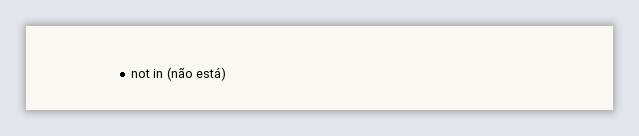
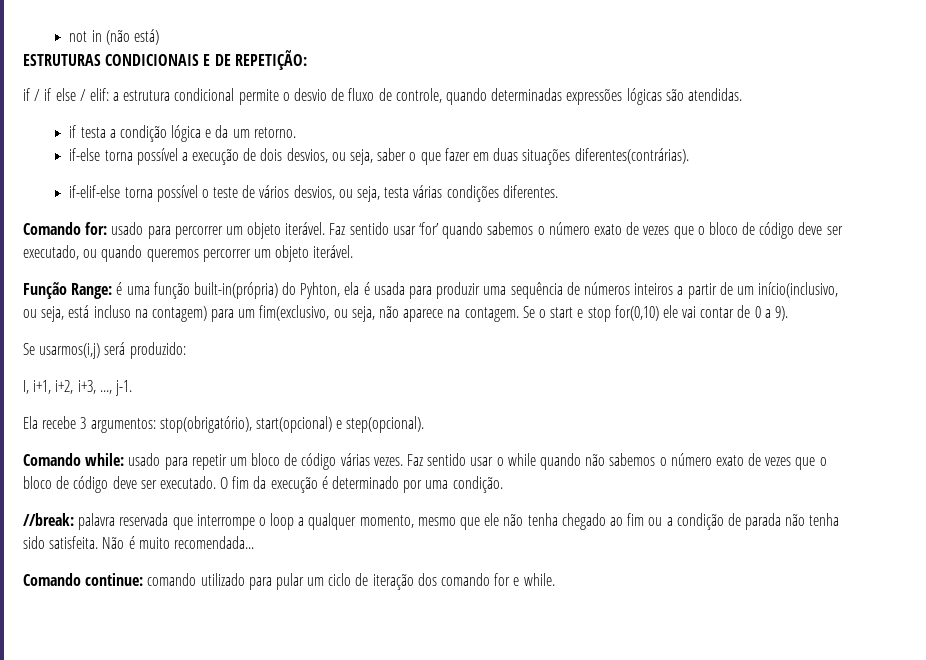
(226, 74) none -> [23,50,307,70] [23,88,742,105] [69,125,296,142] [69,148,689,165] [69,185,558,202] [23,222,843,239] [23,245,354,262] [23,282,839,299] [23,305,788,322] [23,342,186,359] [23,380,132,396] [23,416,425,433] [23,453,827,470] [23,476,503,493] [23,513,840,530] [23,536,254,549] [23,573,555,590] // ESTRUTURAS CONDICIONAIS E DE REPETIÇÃO: // if / if else / elif: a estrutura condicional permite o desvio de fluxo de controle, quando determinadas expressões lógicas são atendidas. // if testa a condição lógica e da um retorno. // if-else torna possível a execução de dois desvios, ou seja, saber o que fazer em duas situações diferentes(contrárias). // if-elif-else torna possível o teste de vários desvios, ou seja, testa várias condições diferentes. // Comando for: usado para percorrer um objeto iterável. Faz sentido usar ‘for’ quando sabemos o número exato de vezes que o bloco de código deve ser executado, ou quando queremos percorrer um objeto iterável. // Função Range: é uma função built-in(própria) do Pyhton, ela é usada para produzir uma sequência de números inteiros a partir de um início(inclusivo, ou seja, está incluso na contagem) para um fim(exclusivo, ou seja, não aparece na contagem. Se o start e stop for(0,10) ele vai contar de 0 a 9). // Se usarmos(i,j) será produzido: // I, i+1, i+2, i+3, ..., j-1. // Ela recebe 3 argumentos: stop(obrigatório), start(opcional) e step(opcional). // Comando while: usado para repetir um bloco de código várias vezes. Faz sentido usar o while quando não sabemos o número exato de vezes que o bloco de código deve ser executado. O fim da execução é determinado por uma condição. // //break: palavra reservada que interrompe o loop a qualquer momento, mesmo que ele não tenha chegado ao fim ou a condição de parada não tenha sido satisfeita. Não é muito recomendada... // Comando continue: comando utilizado para pular um ciclo de iteração dos comando for e while.

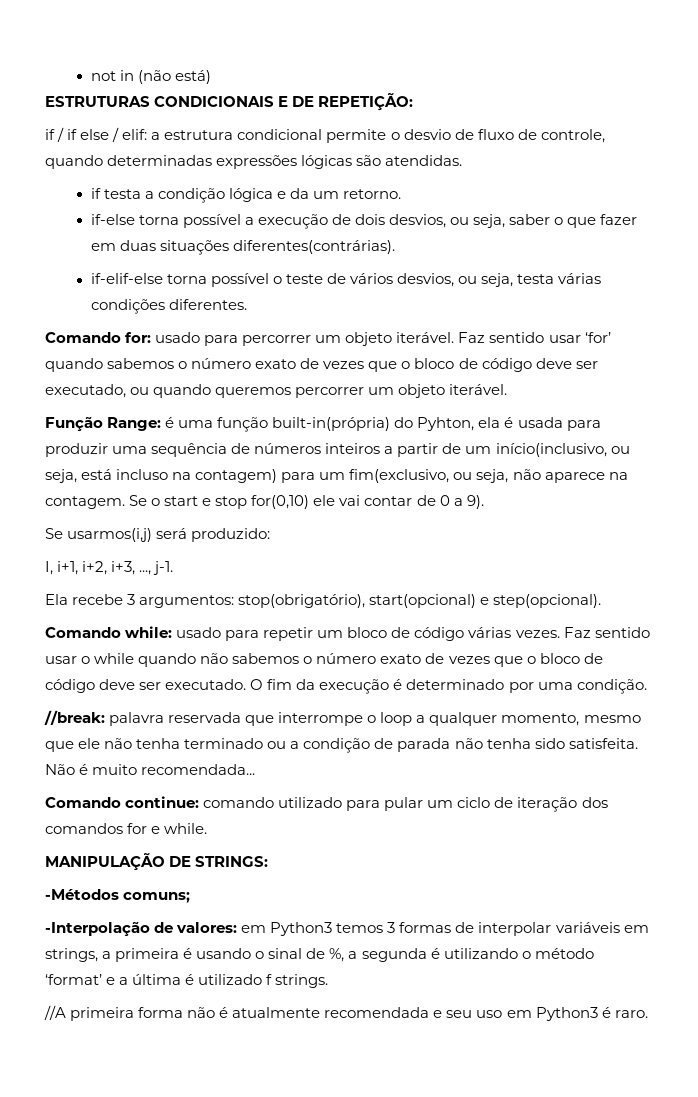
[561,513,645,530] chegado ao fim -> [184,738,264,749] terminado
[441,573,491,586] comando -> [45,823,123,834] comandos
(555, 579) none -> [45,852,269,871] [45,889,191,903] [45,921,649,937] [45,948,594,962] [45,974,329,988] [44,1005,648,1021] // MANIPULAÇÃO DE STRINGS: // -Métodos comuns; // -Interpolação de valores: em Python3 temos 3 formas de interpolar variáveis em strings, a primeira é usando o sinal de %, a segunda é utilizando o método ‘format’ e a última é utilizado f strings. // //A primeira forma não é atualmente recomendada e seu uso em Python3 é raro.

